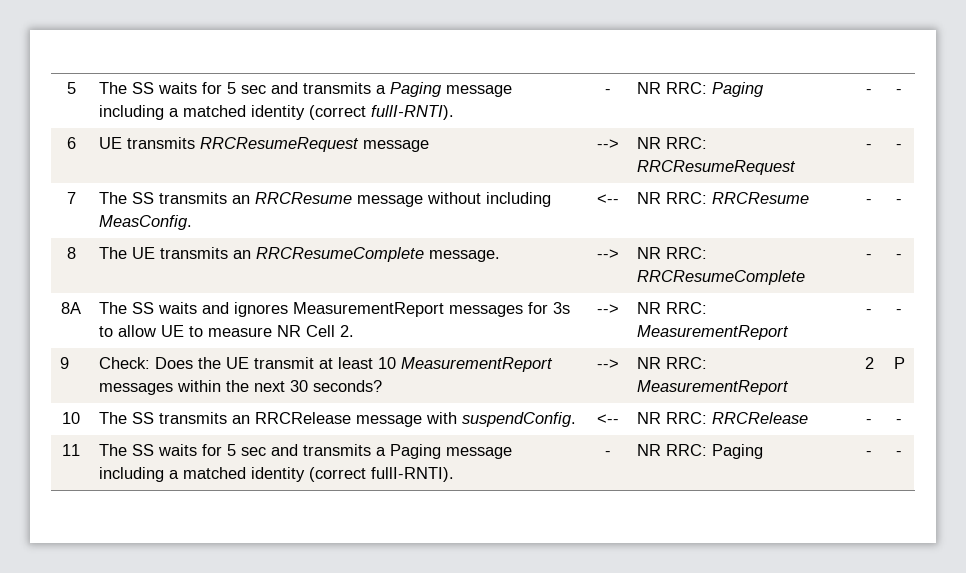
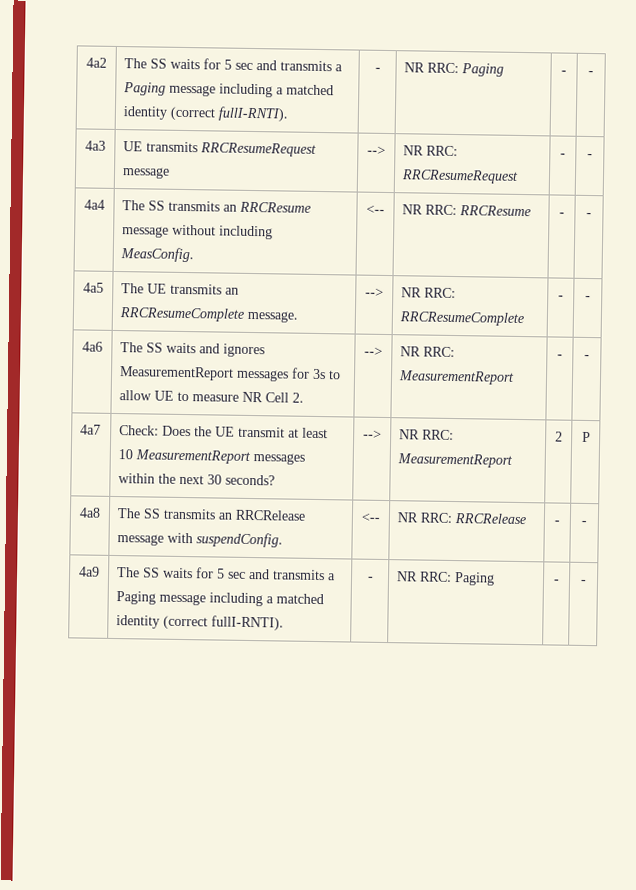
[66,82,76,94] 5 -> [86,57,107,68] 4a2
[66,137,76,149] 6 -> [85,140,106,151] 4a3
[66,192,76,204] 7 -> [84,199,105,210] 4a4
[66,247,76,259] 8 -> [83,282,104,293] 4a5
[61,302,81,314] 8A -> [82,341,103,352] 4a6
[60,357,70,369] 9 -> [80,424,102,435] 4a7
[62,412,80,424] 10 -> [79,507,101,518] 4a8
[62,444,80,456] 11 -> [79,566,100,577] 4a9

